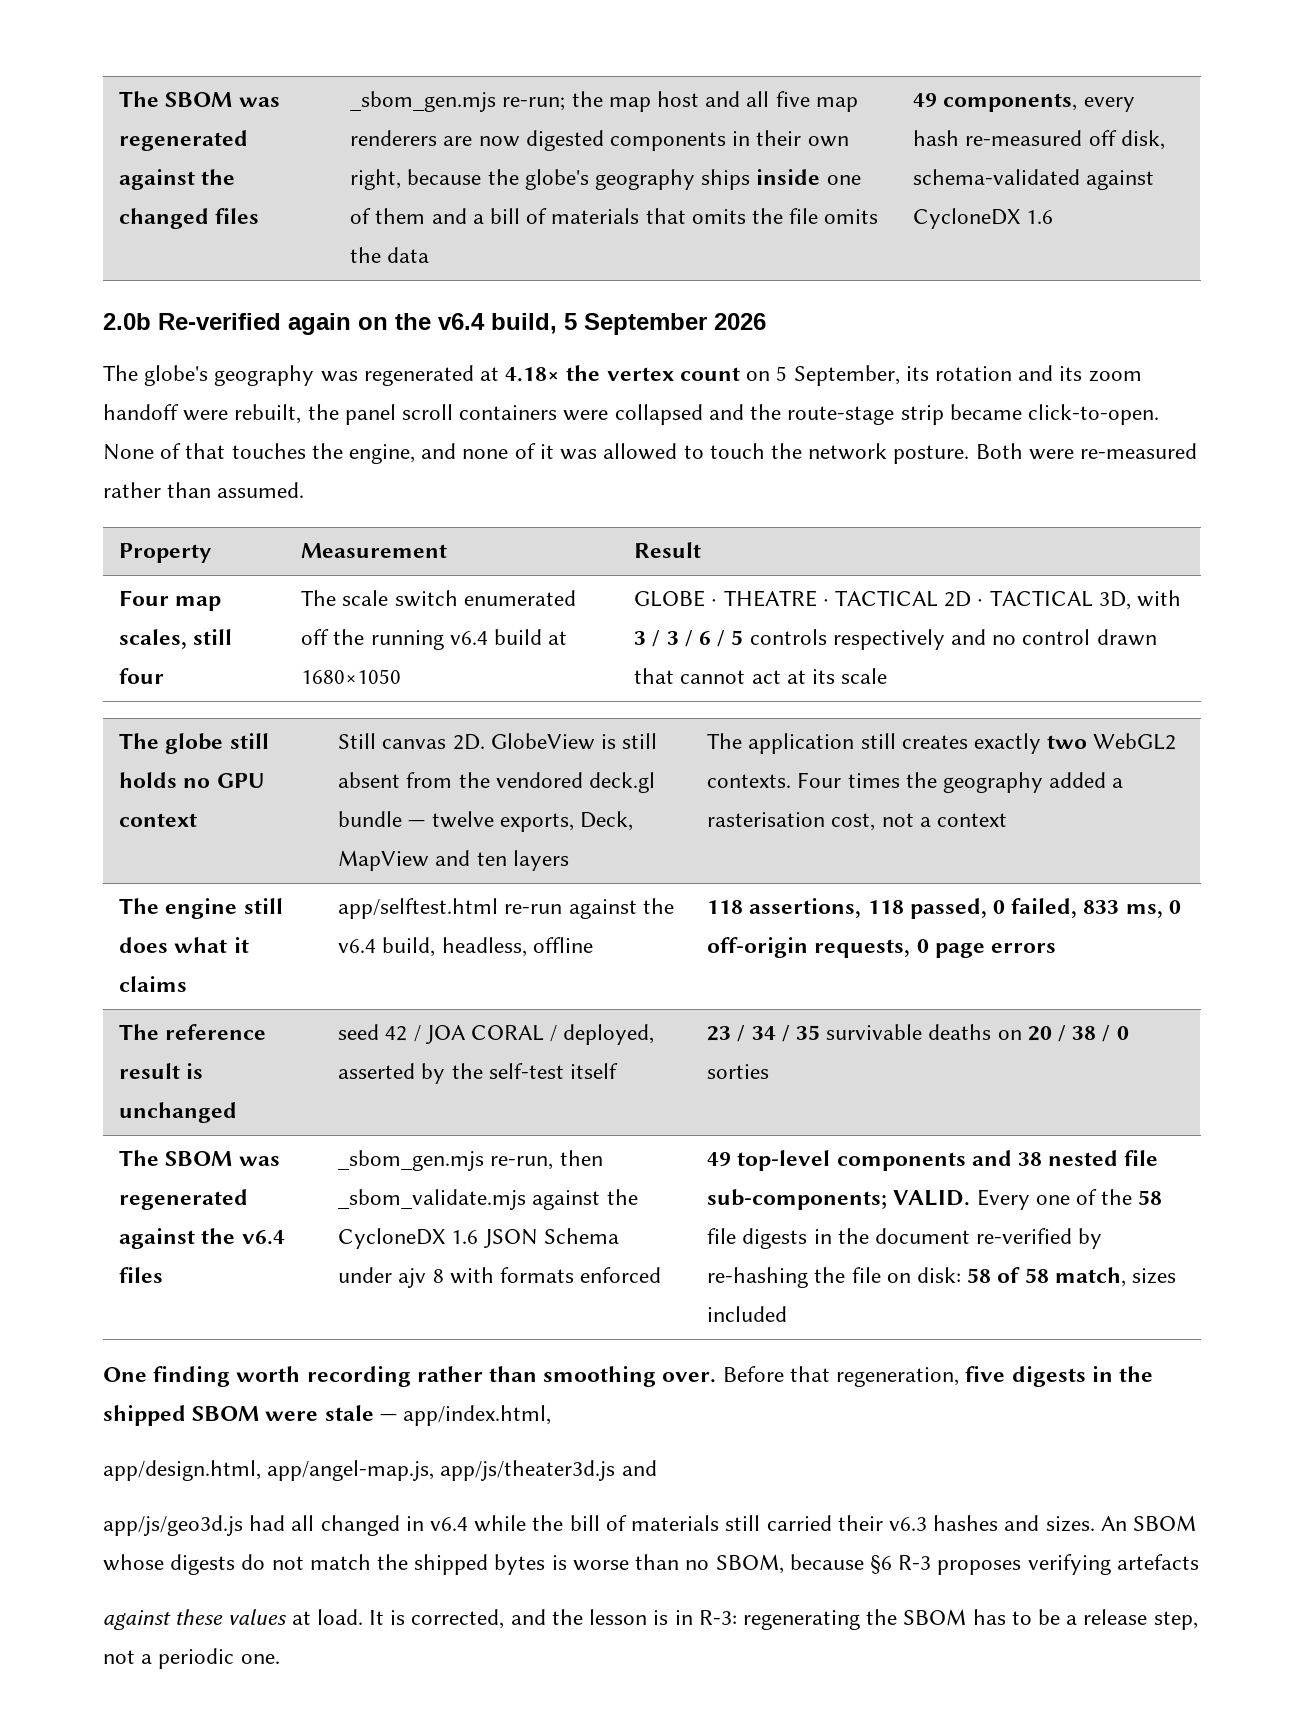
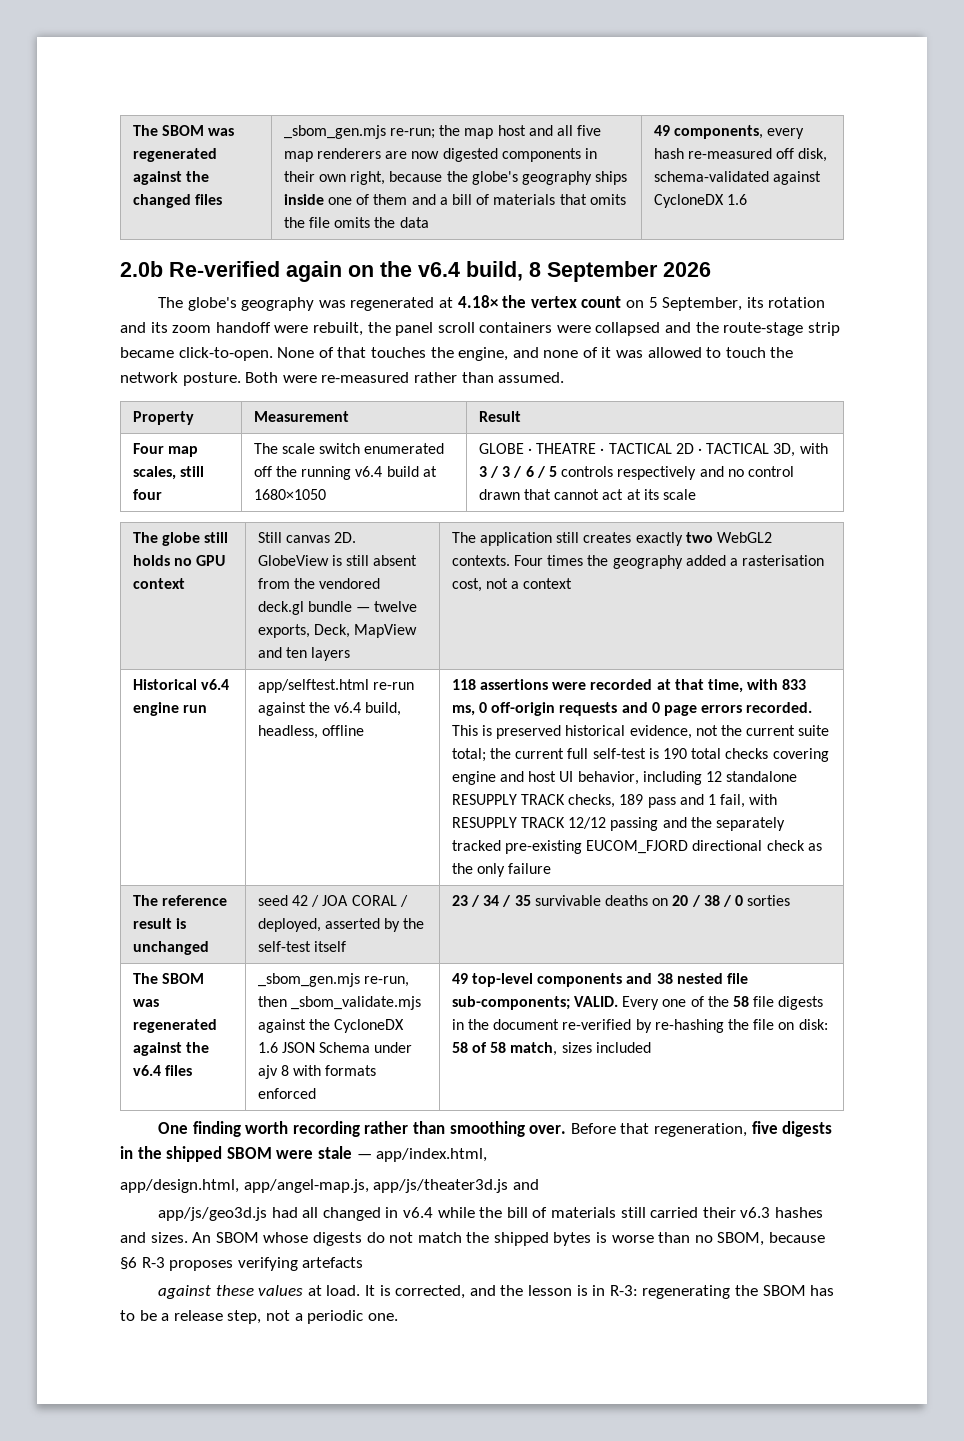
[564,313,577,330] 5 -> [529,262,541,277] 8
[119,898,283,919] [119,937,249,953] [119,976,188,992] The engine still does what it claims -> [132,679,230,690] [132,702,208,716] Historical v6.4 engine run
[749,898,1078,919] assertions, 118 passed, 0 failed, -> [480,679,779,693] assertions were recorded at that time, with
[814,939,911,958] requests, -> [559,702,648,716] requests and
(1056, 948) none -> [746,702,813,713] [451,725,830,739] [451,748,829,762] [451,771,798,785] [451,794,778,808] [451,817,786,831] [451,840,822,854] [451,863,552,877] recorded. This is preserved historical evidence, not the current suite total; the current full self-test is 190 total checks covering engine and host UI behavior, including 12 standalone RESUPPLY TRACK checks, 189 pass and 1 fail, with RESUPPLY TRACK 12/12 passing and the separately tracked pre-existing EUCOM_FJORD directional check as the only failure

